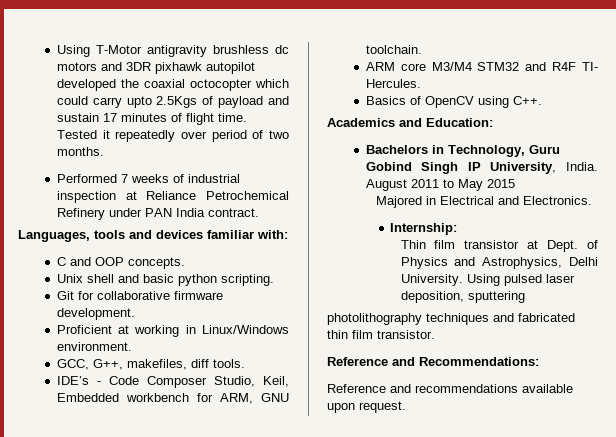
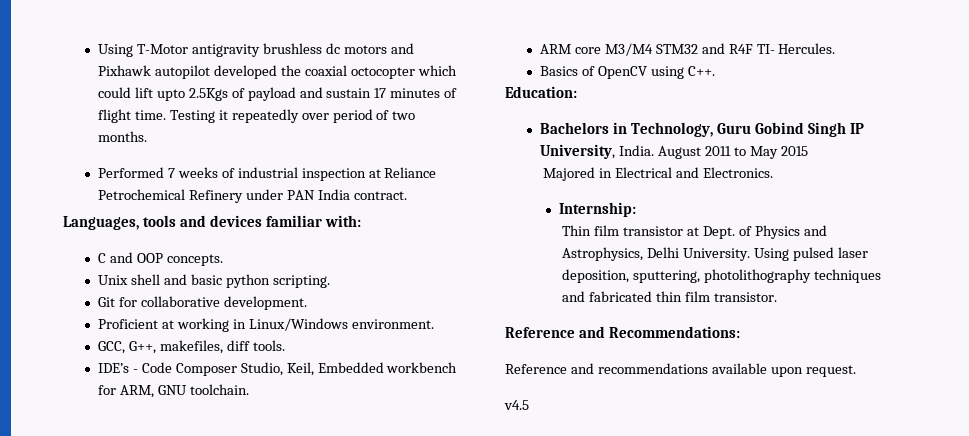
[125,62,202,74] 3DR pixhawk -> [98,65,152,76] Pixhawk
[92,97,122,108] carry -> [134,87,153,98] lift
[56,130,97,139] Tested -> [169,110,215,123] Testing
[173,291,223,300] firmware -> (220, 301) none
[327,118,422,127] Academics and -> (715, 71) none
[467,291,525,303] sputtering // -> [633,270,701,283] sputtering,
(406, 407) none -> [504,400,529,410] // v4.5

